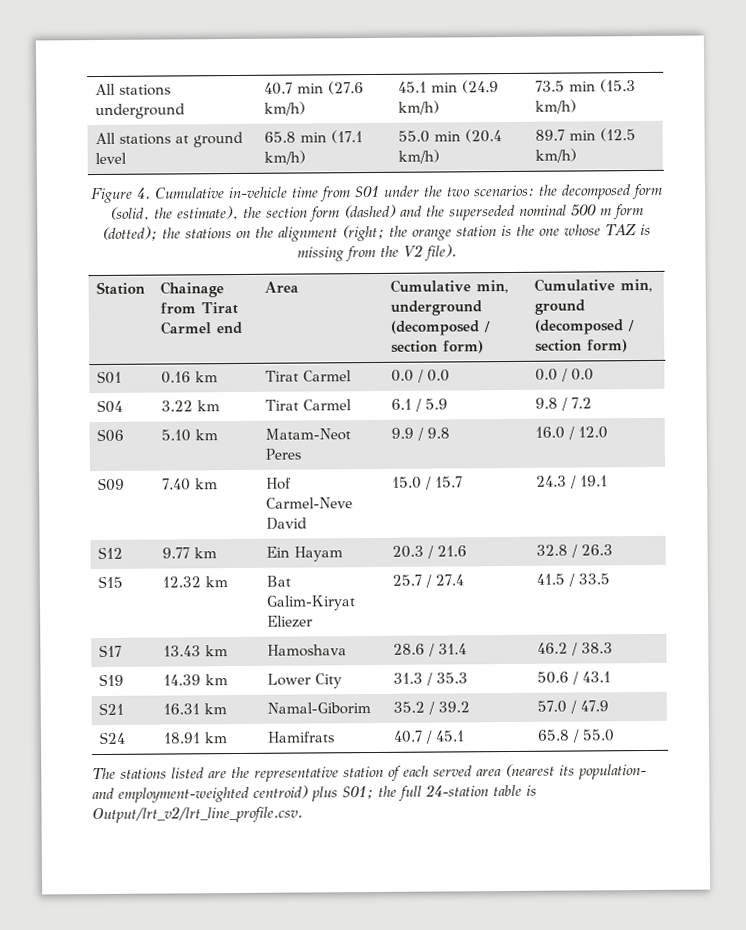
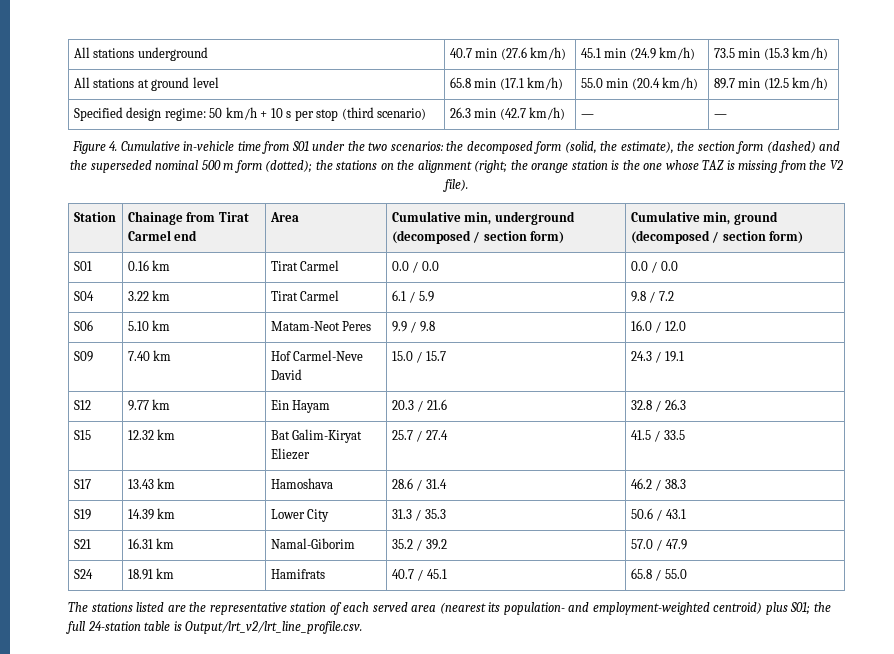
(577, 155) none -> [73,107,427,121] [449,107,566,120] [580,114,594,118] [713,114,727,118] // Specified design regime: 50 km/h + 10 s per stop (third scenario) | 26.3 min (42.7 km/h) | — | —

